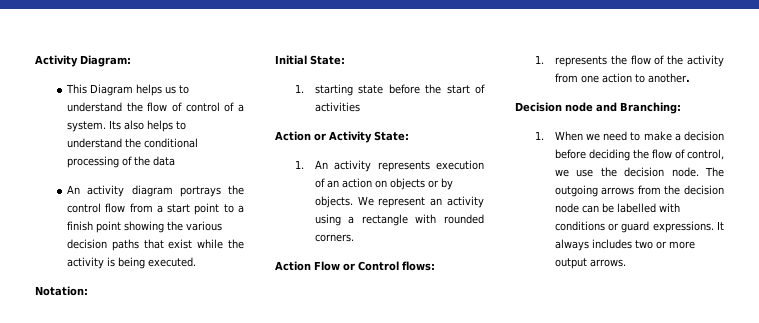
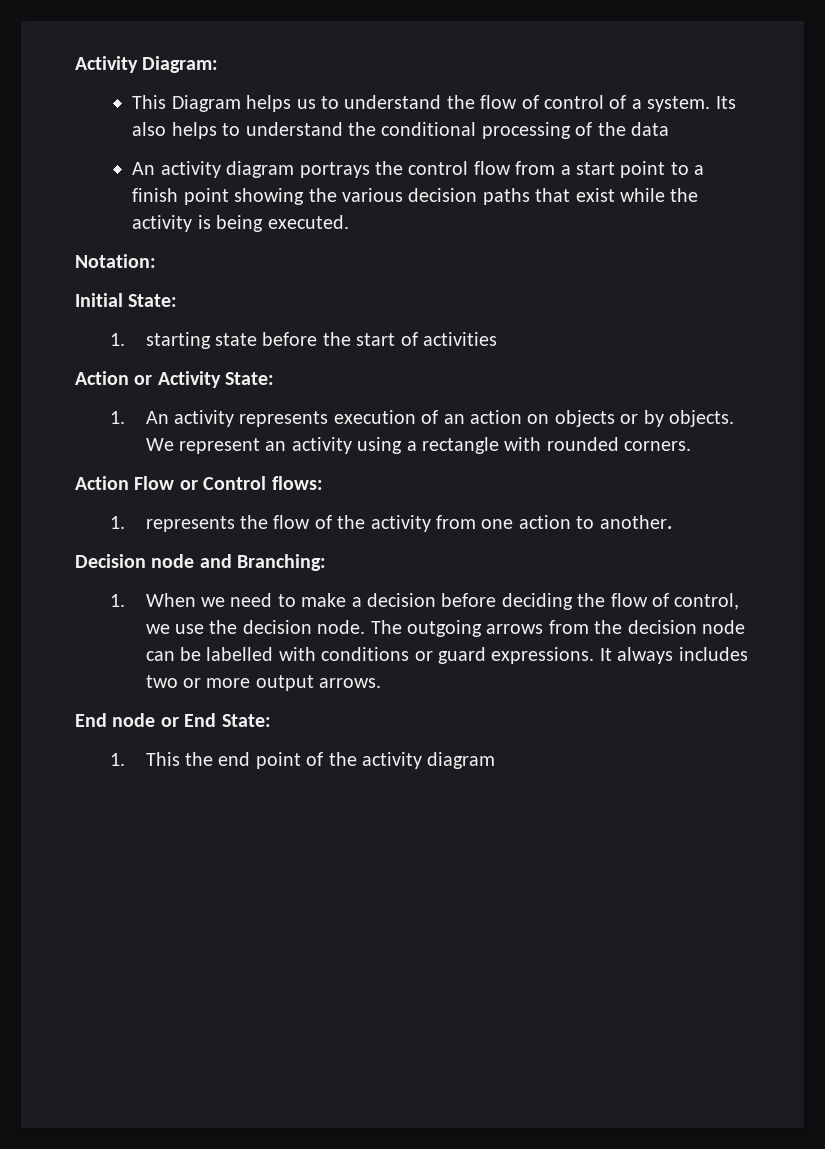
(626, 263) none -> [75,713,271,727] [110,752,496,769] // End node or End State: // 1. This the end point of the activity diagram

